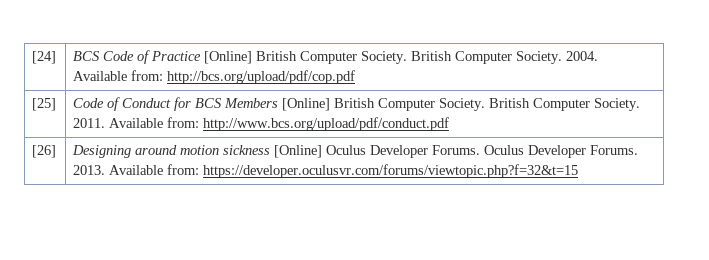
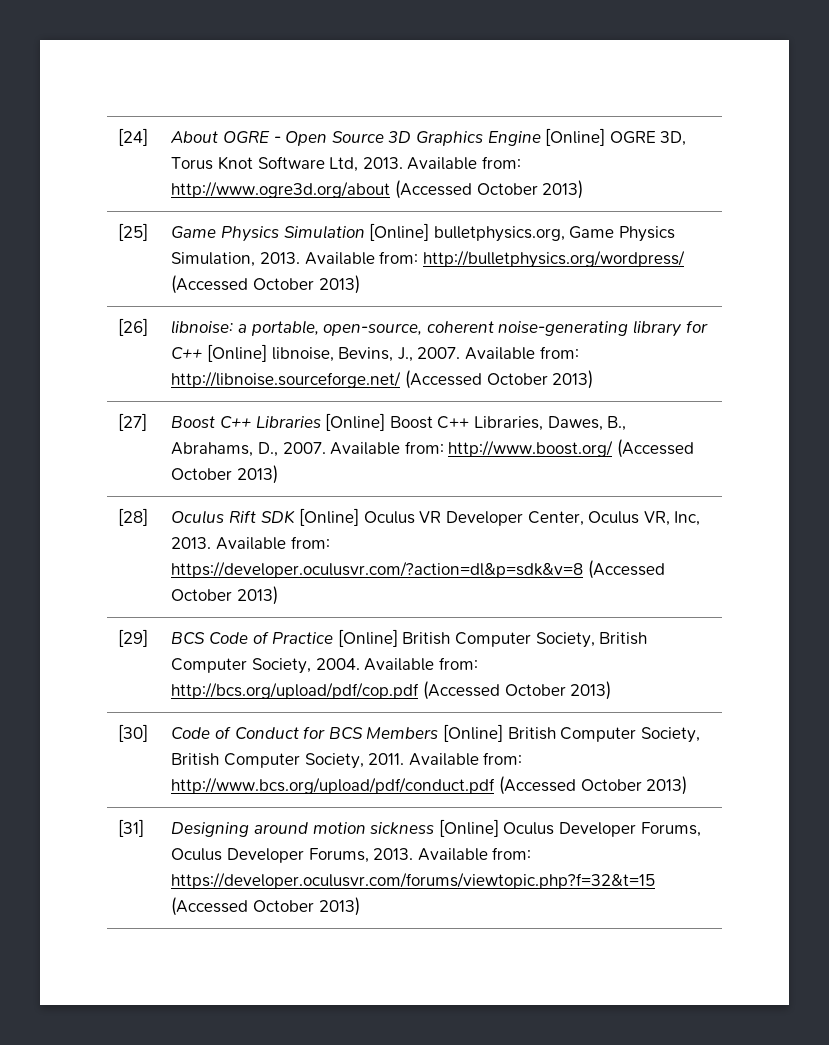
(57, 57) none -> [170,128,687,146] [171,156,521,172] [171,180,584,199] [118,223,149,241] [171,223,675,242] [171,250,685,268] [171,275,360,294] [118,318,149,336] [171,320,708,337] [171,344,579,362] [171,370,594,389] [118,413,148,431] [171,413,627,431] [171,439,694,458] [171,465,279,484] [118,508,149,526] [171,508,701,526] [171,536,330,550] [171,560,666,579] [171,586,279,605] [118,629,149,647] | About OGRE - Open Source 3D Graphics Engine [Online] OGRE 3D, Torus Knot Software Ltd, 2013. Available from: http://www.ogre3d.org/about (Accessed October 2013) // [25] | Game Physics Simulation [Online] bulletphysics.org, Game Physics Simulation, 2013. Available from: http://bulletphysics.org/wordpress/ (Accessed October 2013) // [26] | libnoise: a portable, open-source, coherent noise-generating library for C++ [Online] libnoise, Bevins, J., 2007. Available from: http://libnoise.sourceforge.net/ (Accessed October 2013) // [27] | Boost C++ Libraries [Online] Boost C++ Libraries, Dawes, B., Abrahams, D., 2007. Available from: http://www.boost.org/ (Accessed October 2013) // [28] | Oculus Rift SDK [Online] Oculus VR Developer Center, Oculus VR, Inc, 2013. Available from: https://developer.oculusvr.com/?action=dl&p=sdk&v=8 (Accessed October 2013) // [29]
[361,51,563,64] Society. British Computer Society. -> [535,632,648,648] [171,658,312,674] Society, British Computer Society,
[32,98,57,111] // [25] -> [423,681,612,700] [118,724,149,742] (Accessed October 2013) // [30]
[439,98,641,111] Society. British Computer Society. -> [640,727,700,743] [171,753,364,769] Society, British Computer Society,
[32,145,57,158] // [26] -> [499,776,688,795] [118,819,145,837] (Accessed October 2013) // [31]
[432,145,639,158] Forums. Oculus Developer Forums. -> [640,822,701,837] [171,848,369,863] Forums, Oculus Developer Forums,
(579, 171) none -> [171,897,360,916] (Accessed October 2013)

